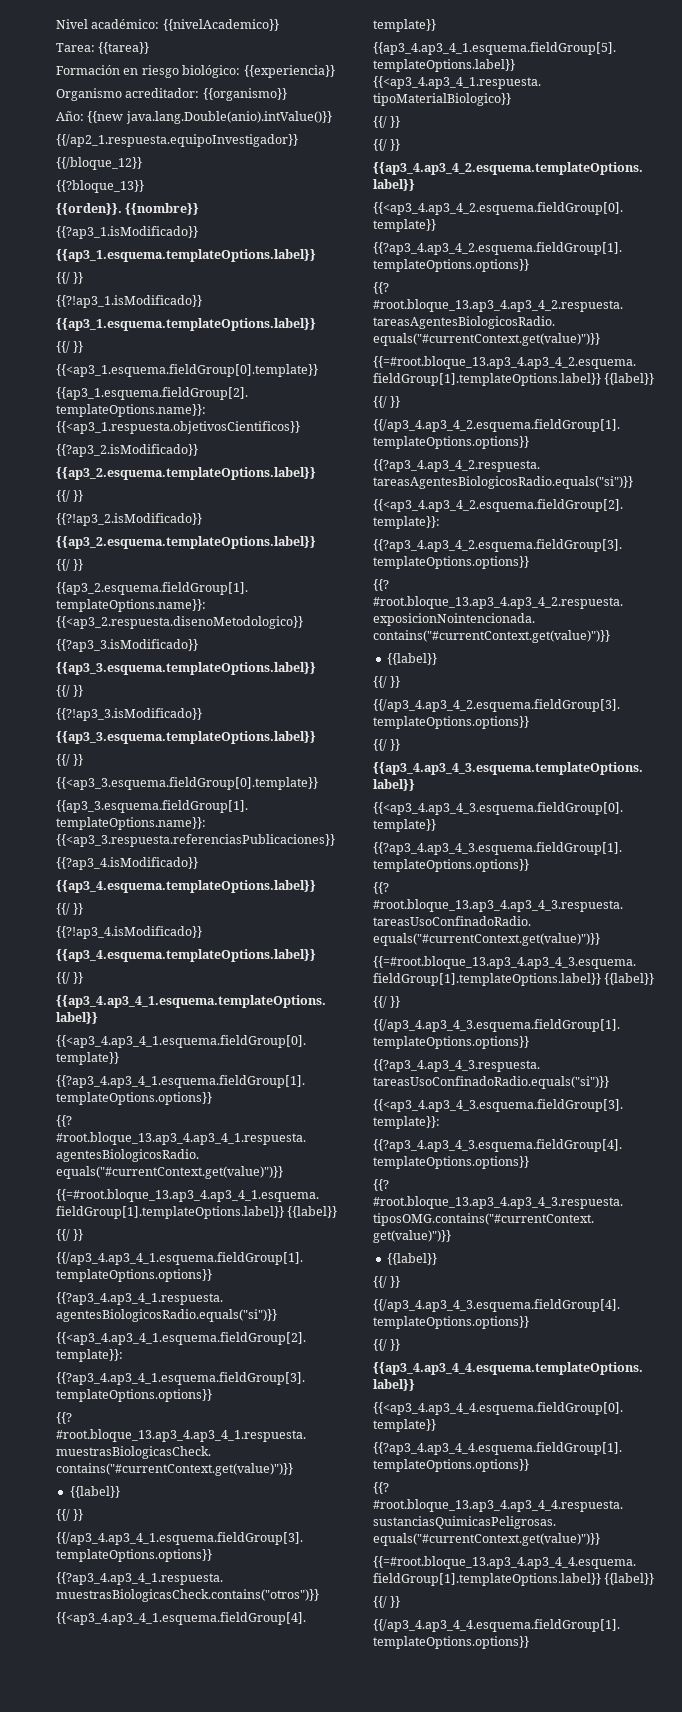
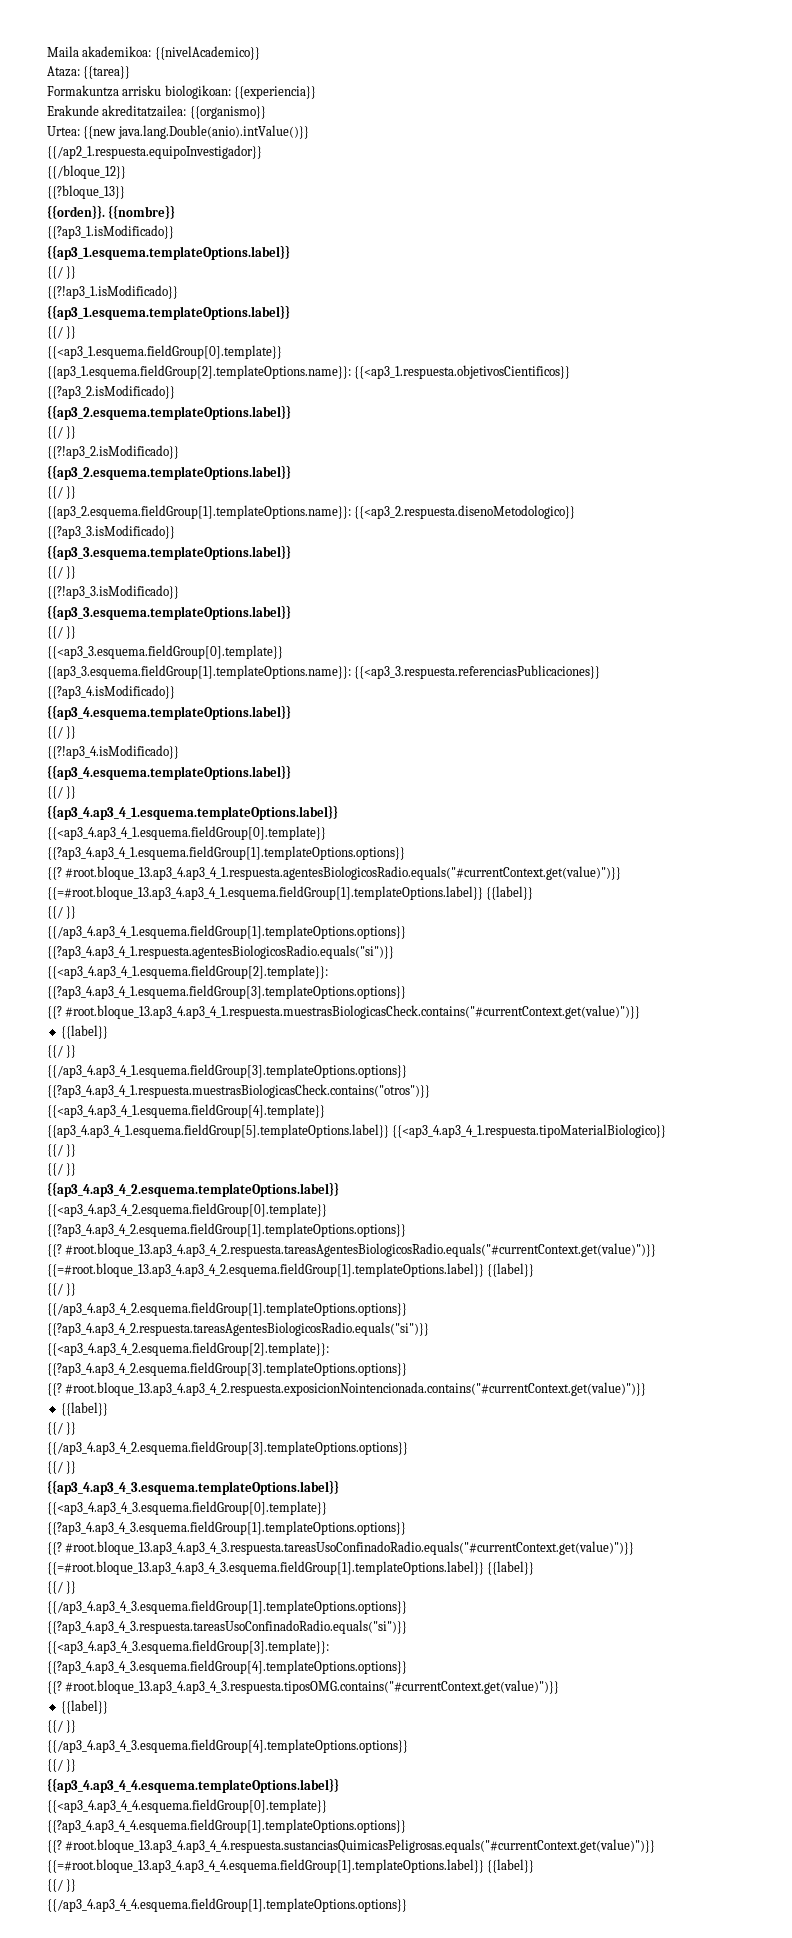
[56,19,160,29] Nivel académico: -> [47,46,152,57] Maila akademikoa:
[56,43,95,52] Tarea: -> [47,66,80,77] Ataza:
[56,65,241,78] Formación en riesgo biológico: -> [47,85,231,99] Formakuntza arrisku biologikoan:
[56,88,200,101] Organismo acreditador: -> [47,105,187,117] Erakunde akreditatzailea:
[56,111,84,121] Año: -> [47,126,80,136] Urtea:

